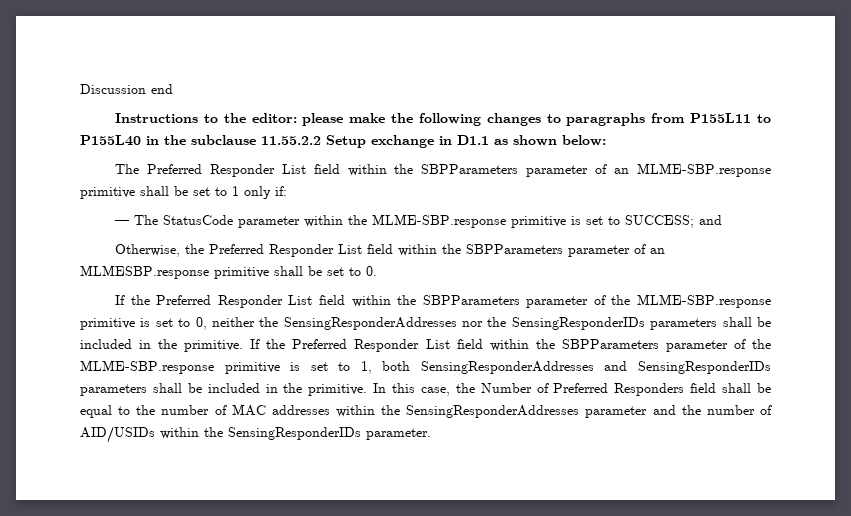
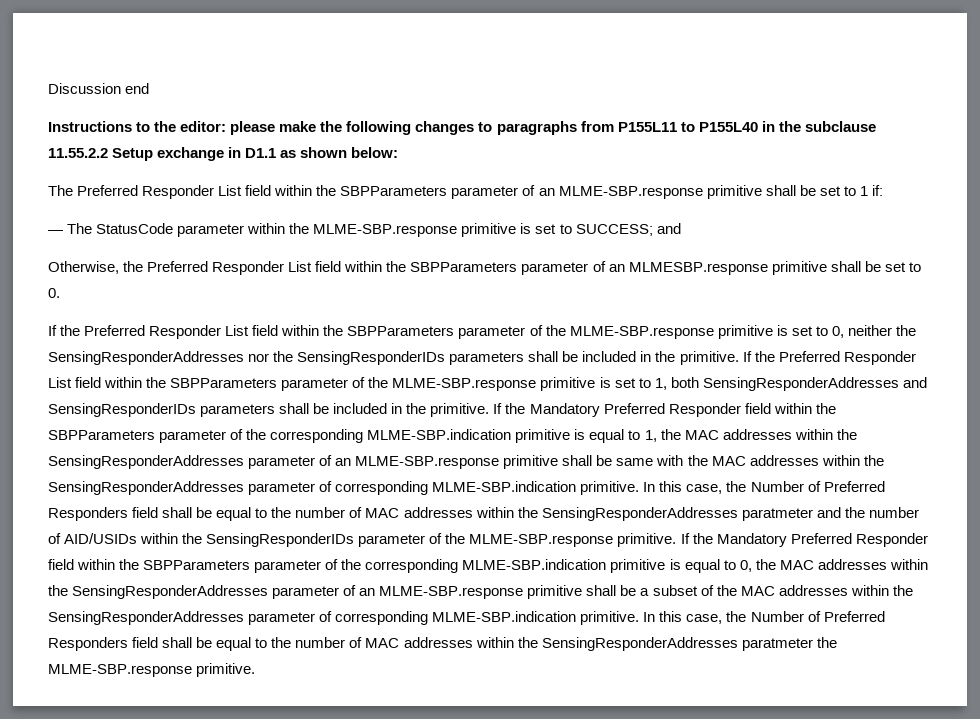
[244,186,271,199] only -> (868, 191) none
(368, 390) none -> [493,403,836,417] [48,429,857,443] [48,455,884,469] [48,481,640,495] If the Mandatory Preferred Responder field within the SBPParameters parameter of the corresponding MLME-SBP.indication primitive is equal to 1, the MAC addresses within the SensingResponderAddresses parameter of an MLME-SBP.response primitive shall be same with the MAC addresses within the SensingResponderAddresses parameter of corresponding MLME-SBP.indication primitive.
[585,406,648,418] parameter -> [741,508,813,521] paratmeter
[366,428,431,440] parameter. -> [358,533,928,547] [48,559,928,573] [48,585,913,599] [48,611,885,625] [48,637,837,651] [48,663,256,677] parameter of the MLME-SBP.response primitive. If the Mandatory Preferred Responder field within the SBPParameters parameter of the corresponding MLME-SBP.indication primitive is equal to 0, the MAC addresses within the SensingResponderAddresses parameter of an MLME-SBP.response primitive shall be a subset of the MAC addresses within the SensingResponderAddresses parameter of corresponding MLME-SBP.indication primitive. In this case, the Number of Preferred Responders field shall be equal to the number of MAC addresses within the SensingResponderAddresses paratmeter the MLME-SBP.response primitive.

